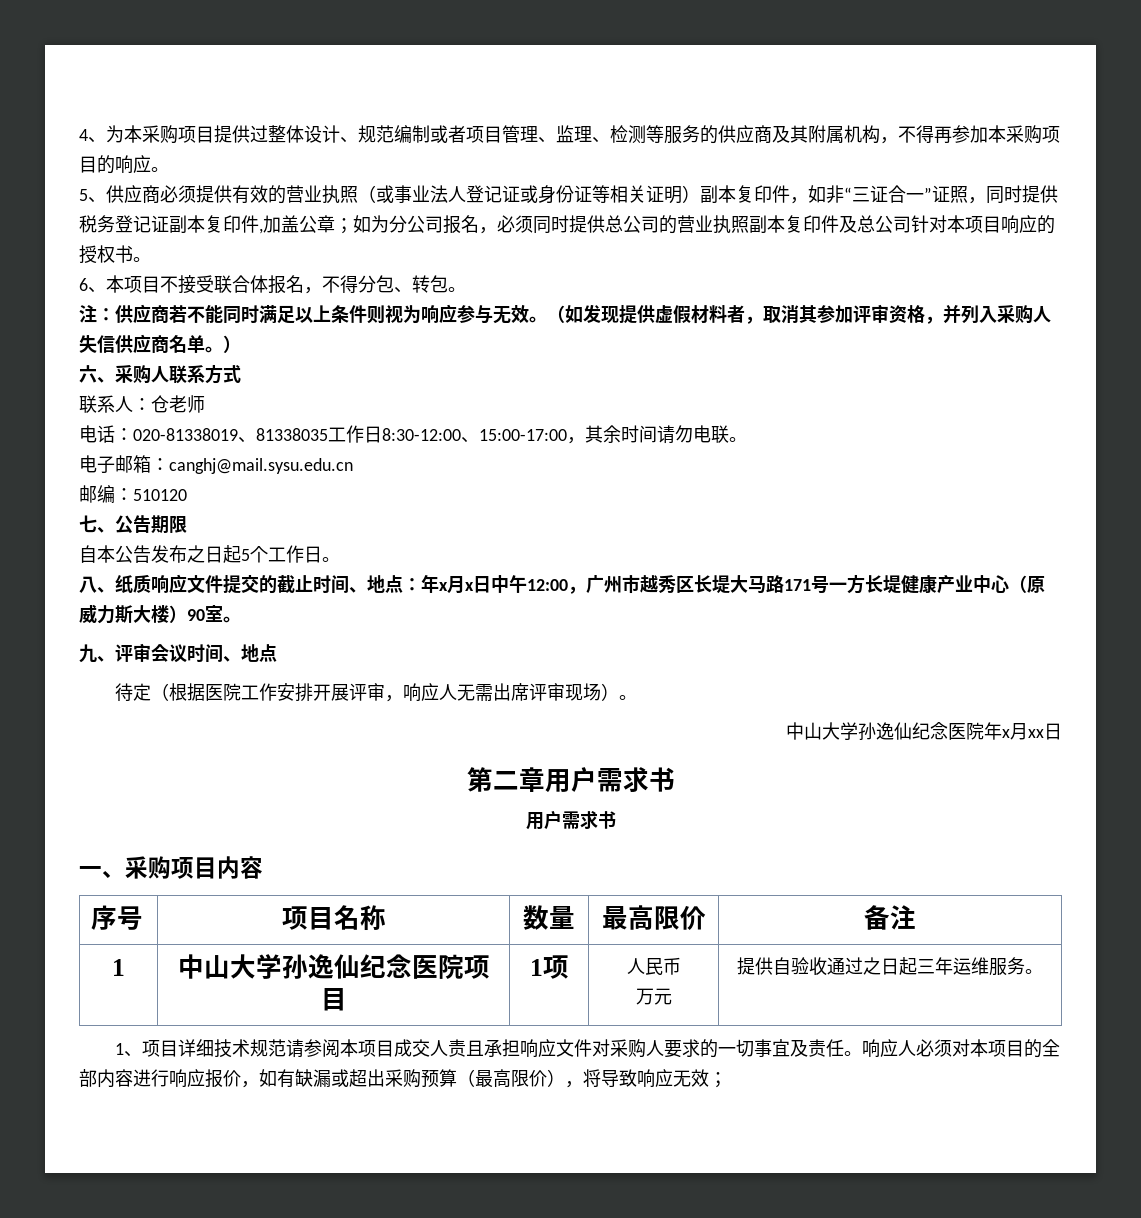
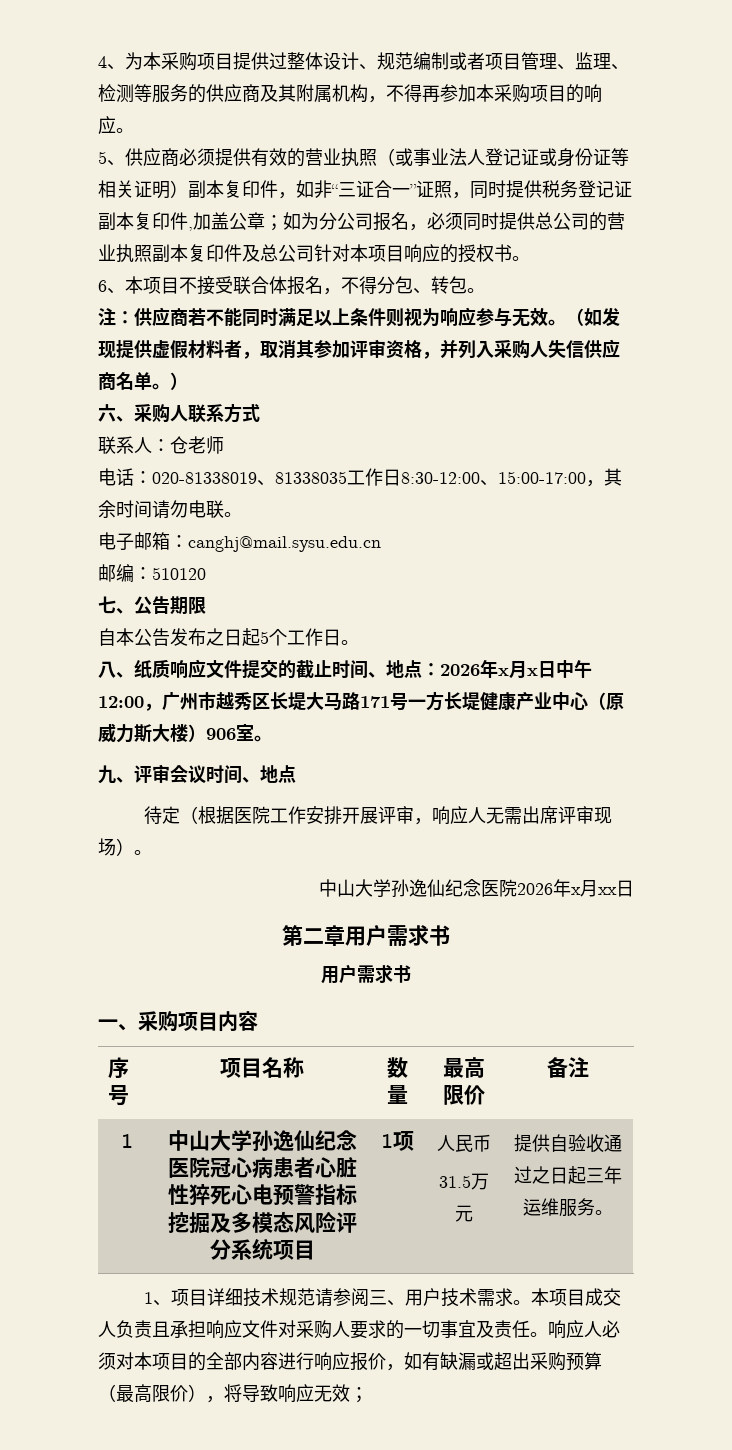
(421, 584) none -> [440,664,480,676] 2026
[187,609,205,621] 90 -> [206,728,236,740] 906
(984, 731) none -> [517,883,553,895] 2026
(464, 966) none -> [209,1157,357,1179] [167,1184,357,1206] [167,1211,357,1233] [209,1238,273,1260] 冠心病患者心脏性猝死心电预警指标挖掘及多模态风险评分系统
(681, 966) none -> [439,1175,471,1188] 31.5
(341, 1048) none -> [369,1288,532,1307] 三、用户技术需求。
(449, 1048) none -> [116,1320,134,1338] 负

